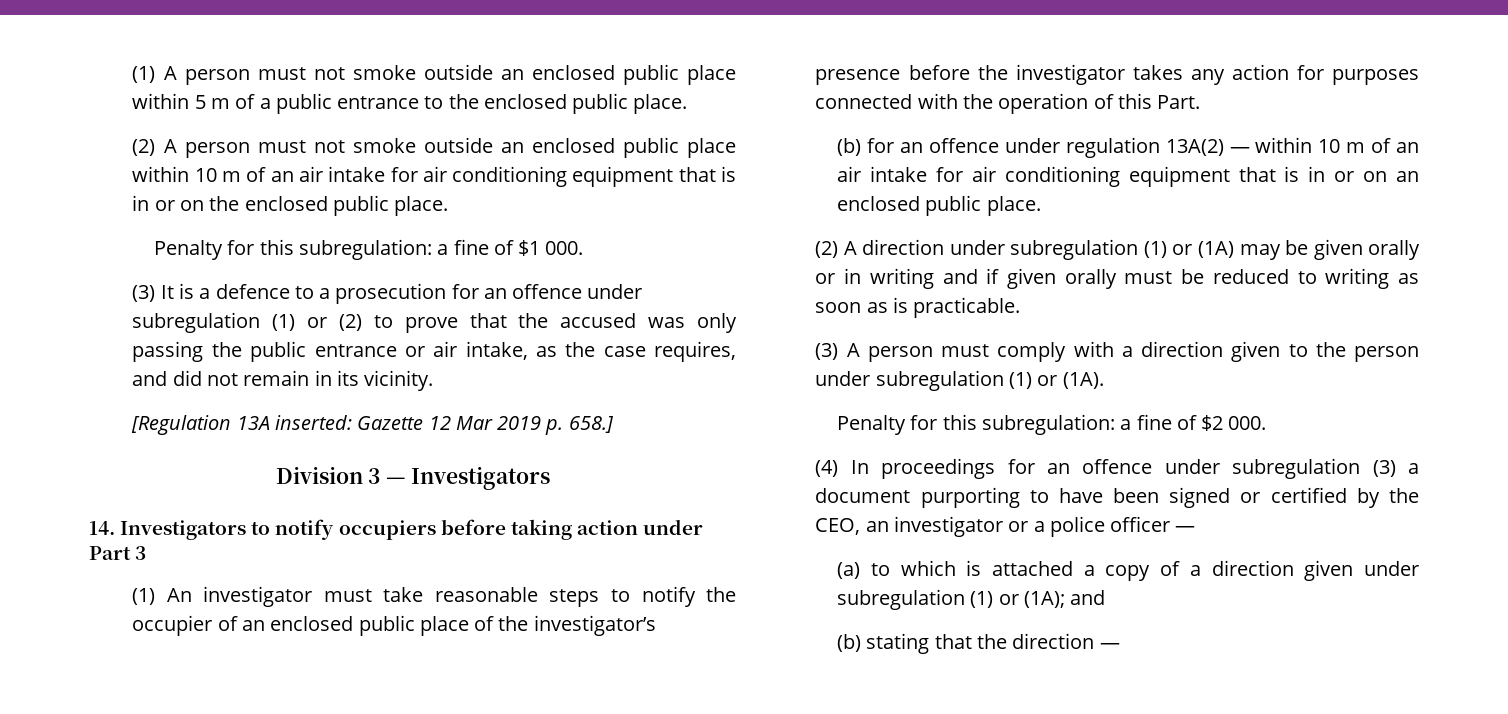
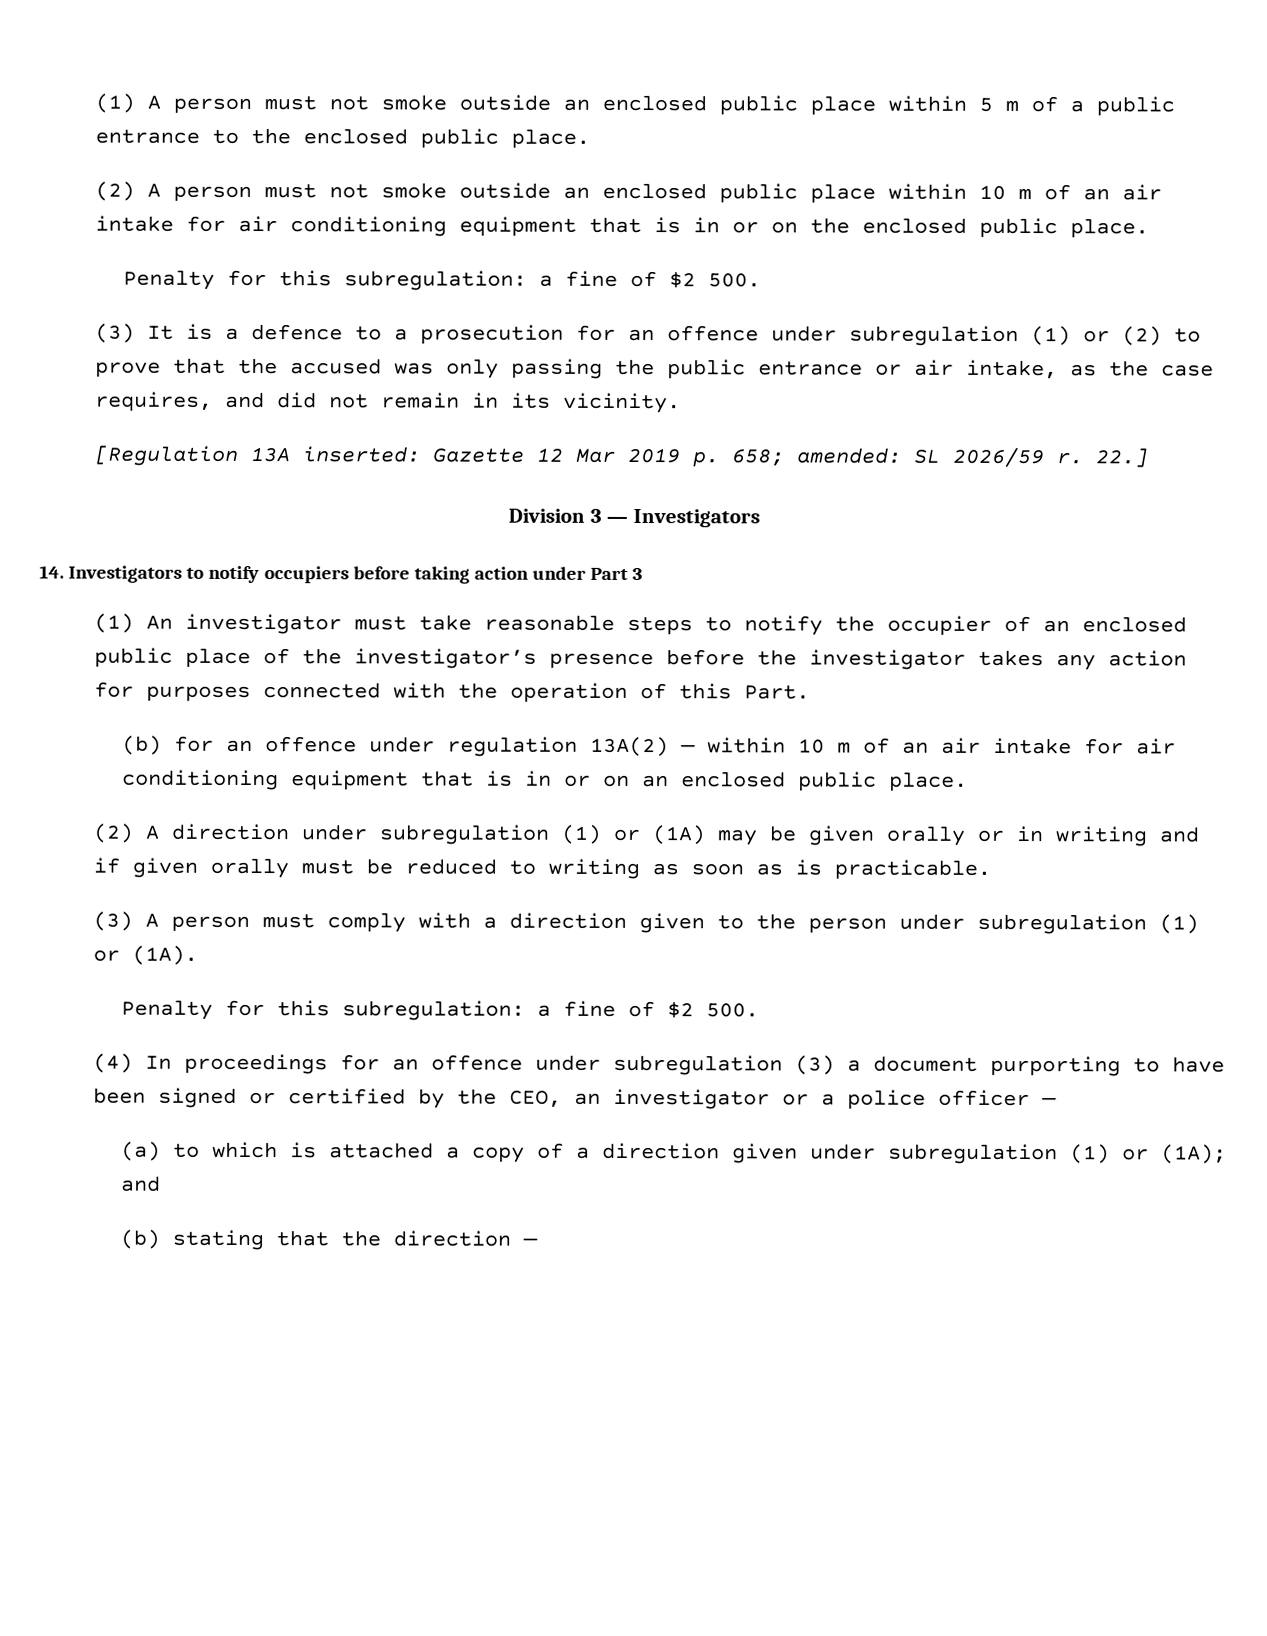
[518,240,584,256] $1 000. -> [668,271,761,289] $2 500.
[568,416,614,433] 658.] -> [731,447,1149,468] 658; amended: SL 2026/59 r. 22.]
[1228,416,1267,430] 000. -> [705,1003,759,1018] 500.

